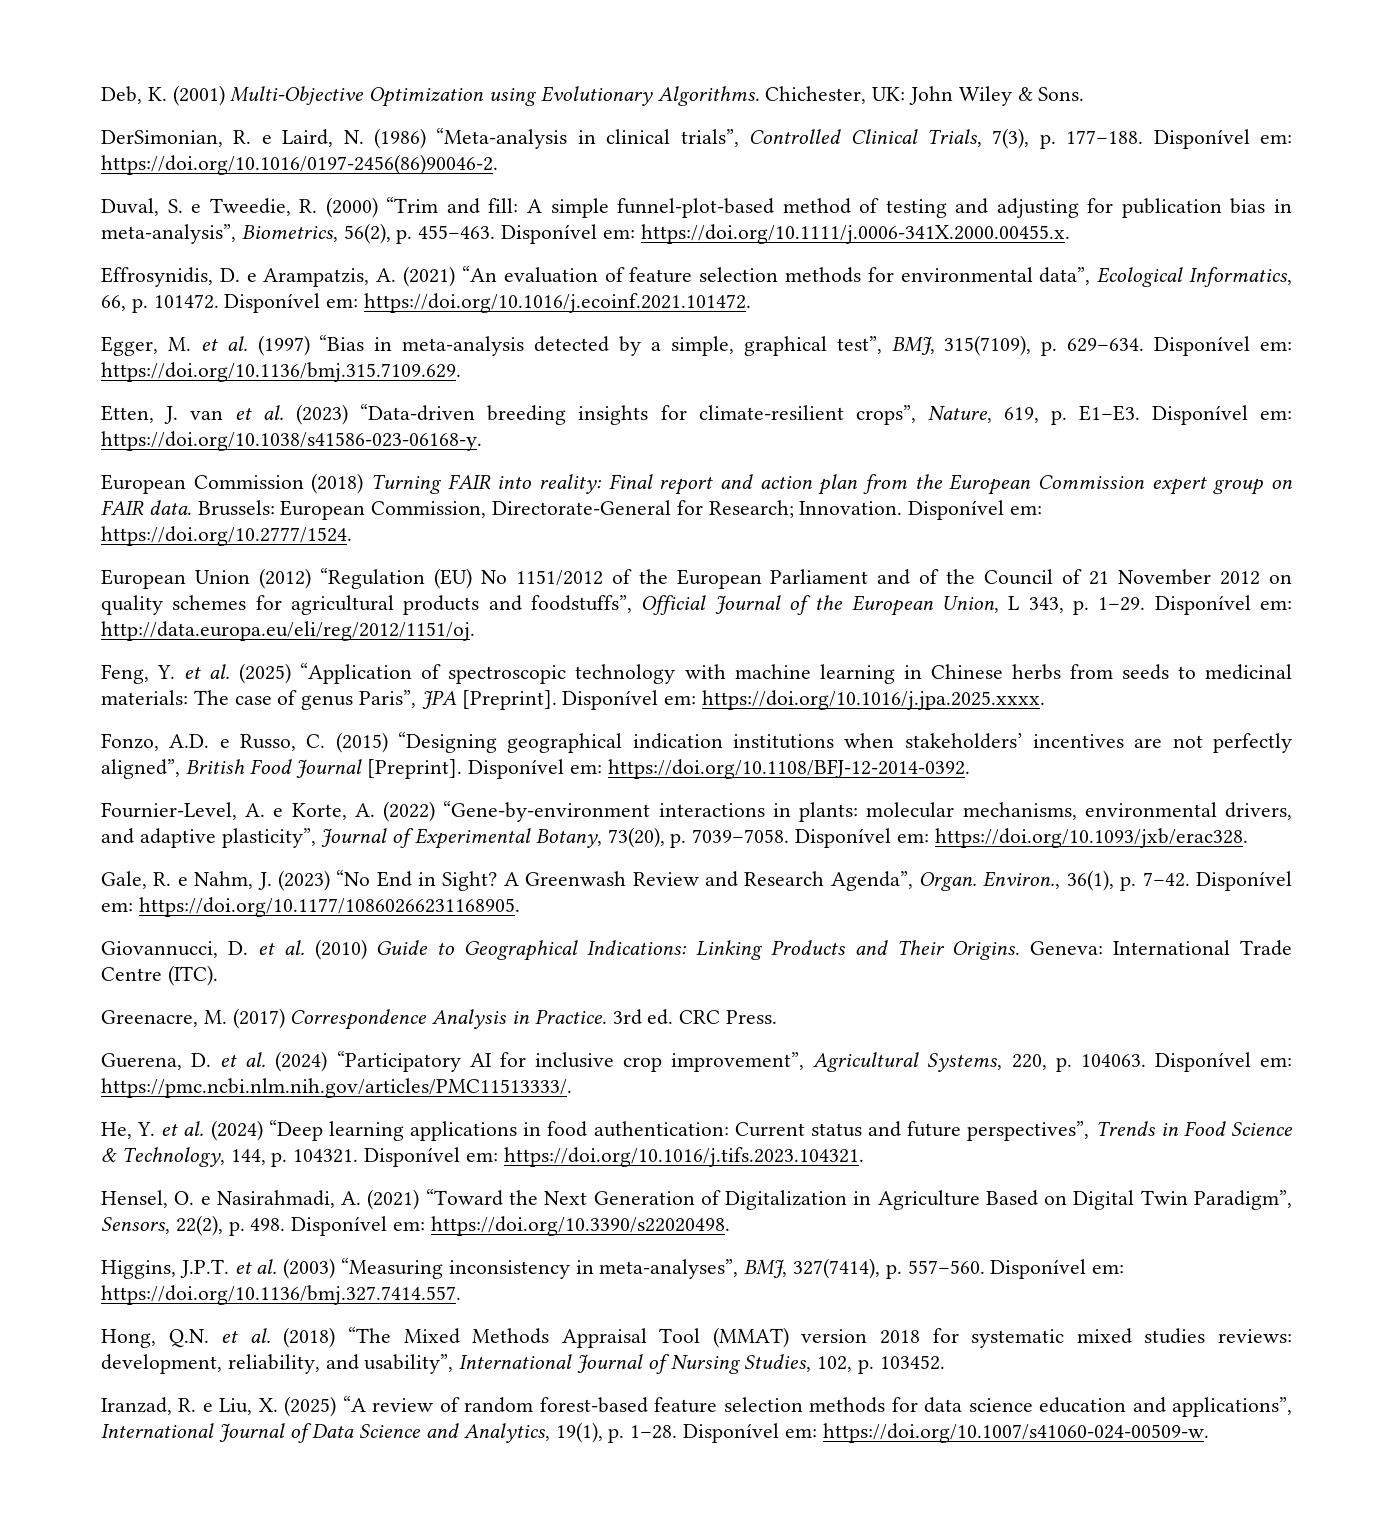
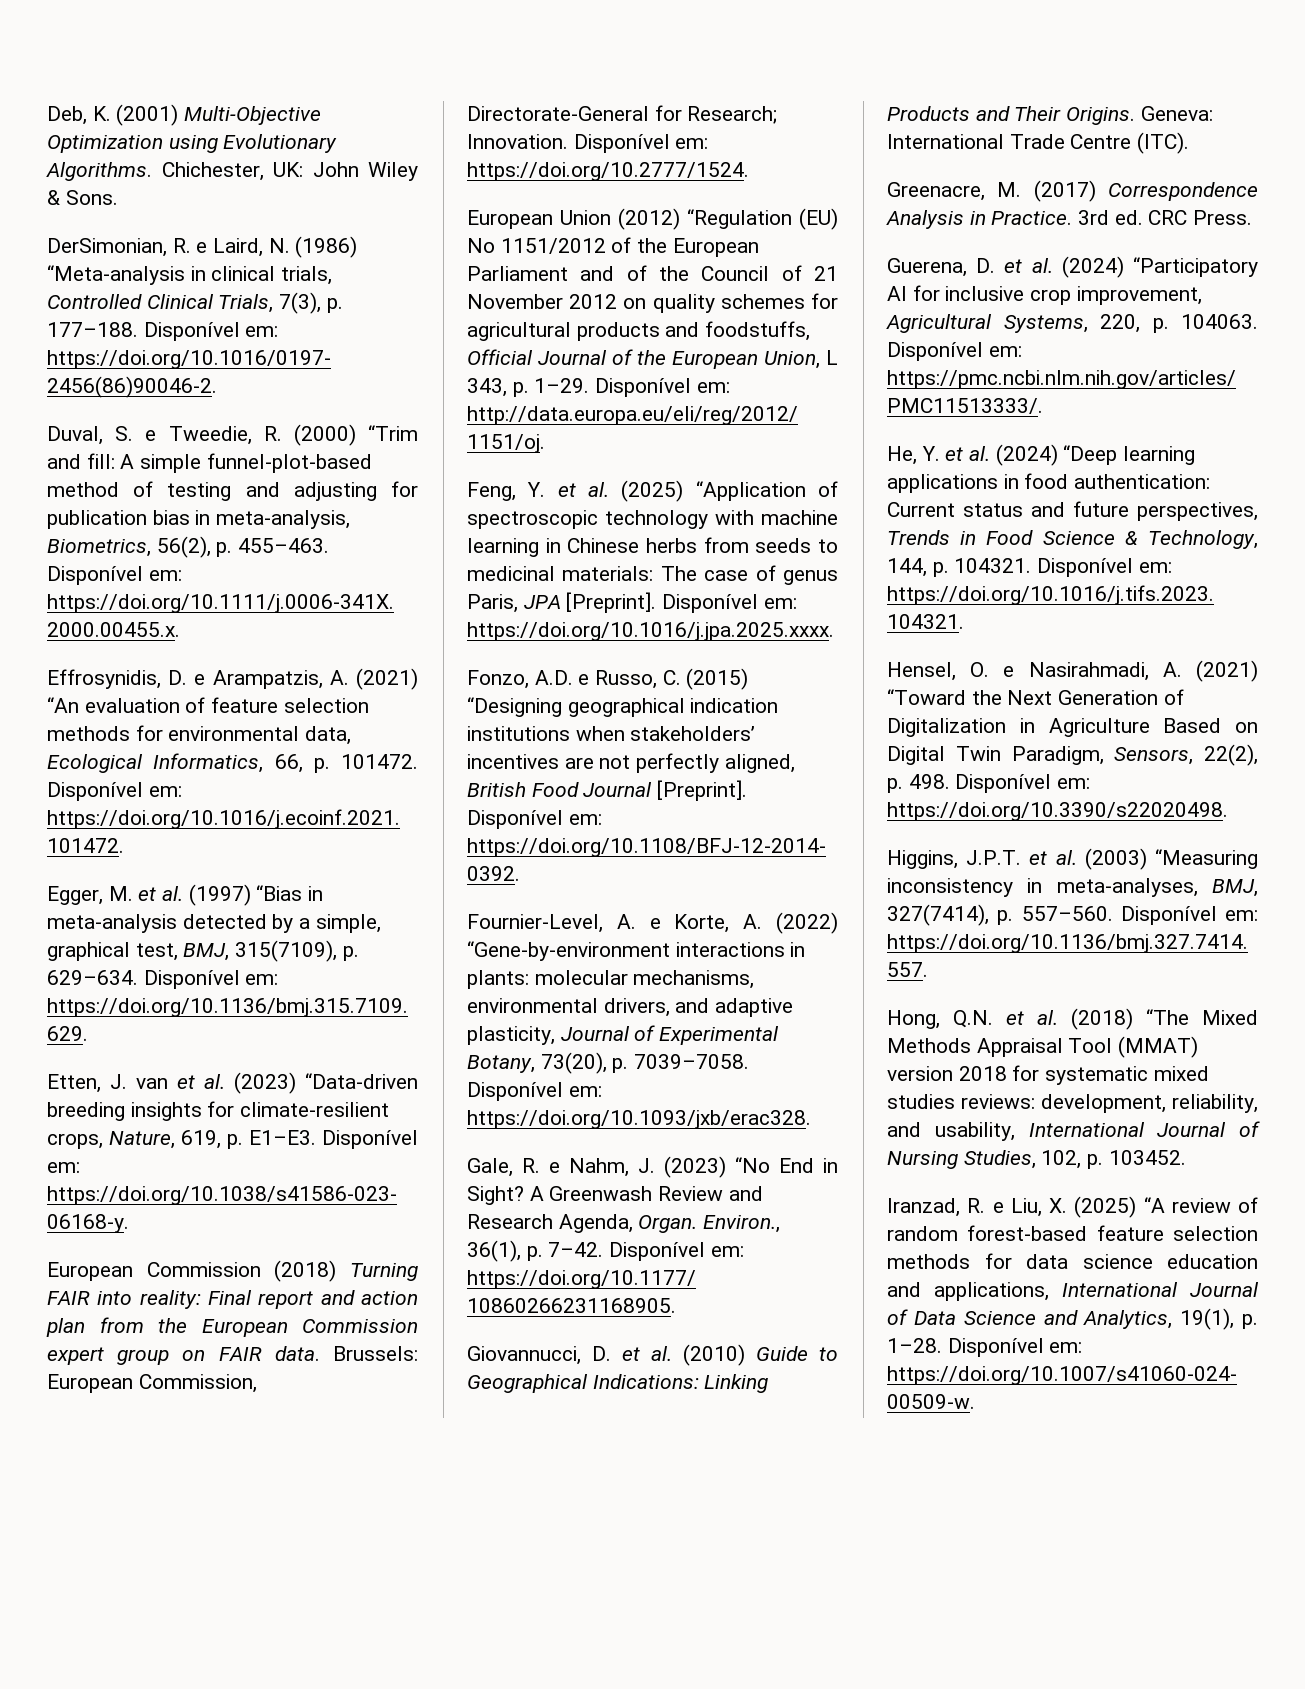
[680,129,739,147] trials”, -> [281,266,333,285] trials,
[101,224,236,244] meta-analysis”, -> [216,510,351,529] meta-analysis,
[1039,267,1091,285] data”, -> [305,726,352,745] data,
[836,336,882,354] test”, -> [135,943,178,961] test,
[855,405,916,425] crops”, -> [47,1133,103,1149] crops,
[531,595,632,613] foodstuffs”, -> [705,321,811,341] foodstuffs,
[359,690,417,708] Paris”, -> [467,594,518,613] Paris,
[101,759,180,779] aligned”, -> [724,754,795,773] aligned,
[221,828,316,848] plasticity”, -> [467,1026,555,1045] plasticity,
[830,871,913,891] Agenda”, -> [558,1214,633,1233] Agenda,
[671,1052,805,1072] improvement”, -> [1076,286,1202,305] improvement,
[967,1121,1090,1141] perspectives”, -> [1137,502,1258,521] perspectives,
[1194,1190,1293,1210] Paradigm”, -> [1011,746,1104,765] Paradigm,
[599,1259,739,1279] meta-analyses”, -> [1056,878,1198,897] meta-analyses,
[364,1354,454,1374] usability”, -> [934,1122,1015,1141] usability,
[1172,1397,1292,1417] applications”, -> [934,1282,1049,1301] applications,

